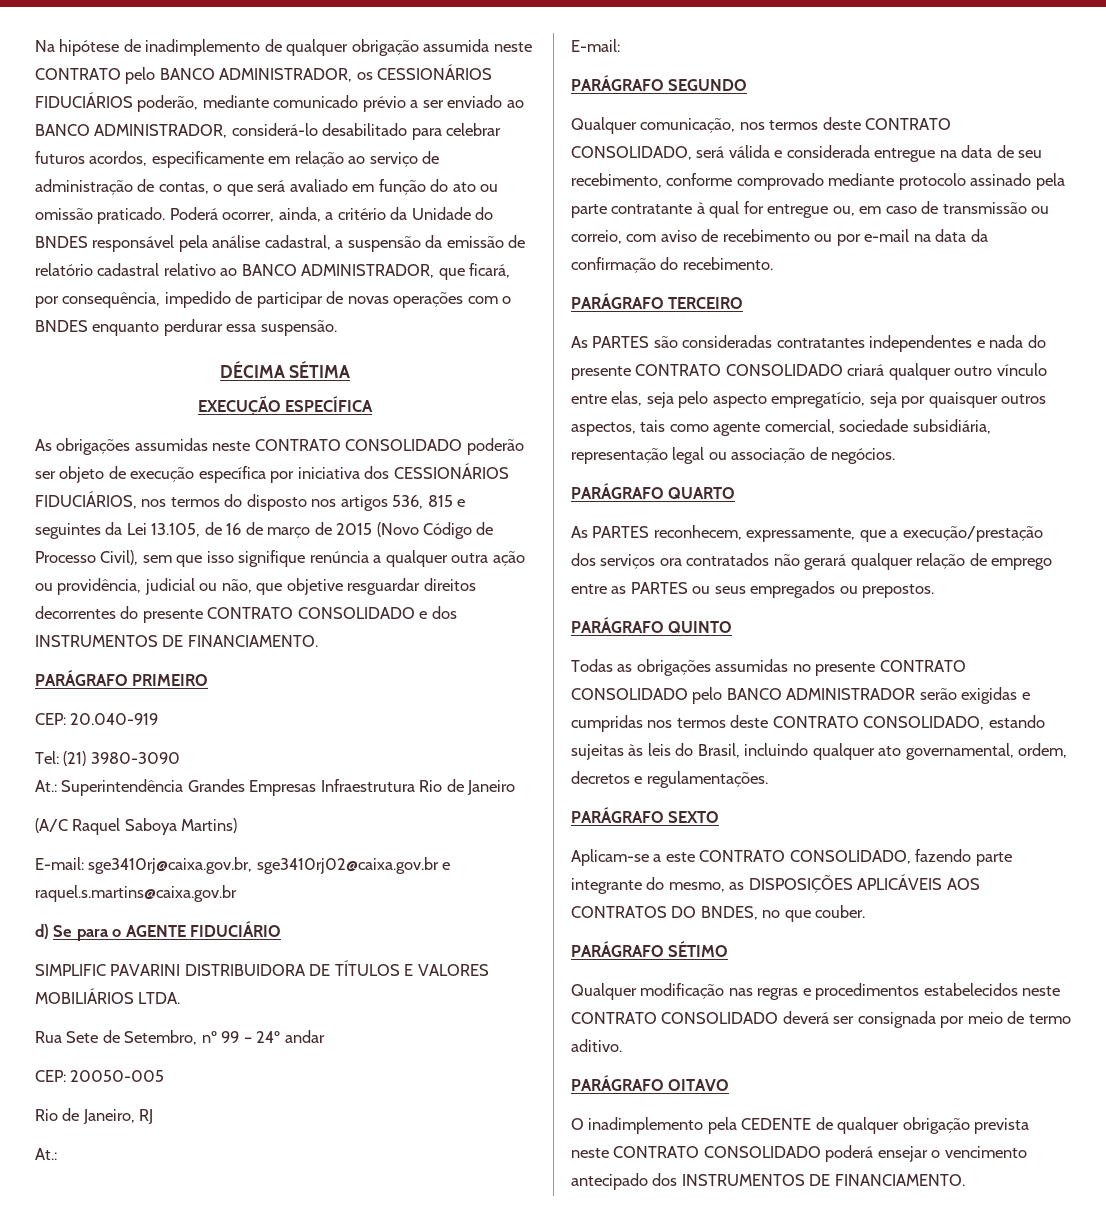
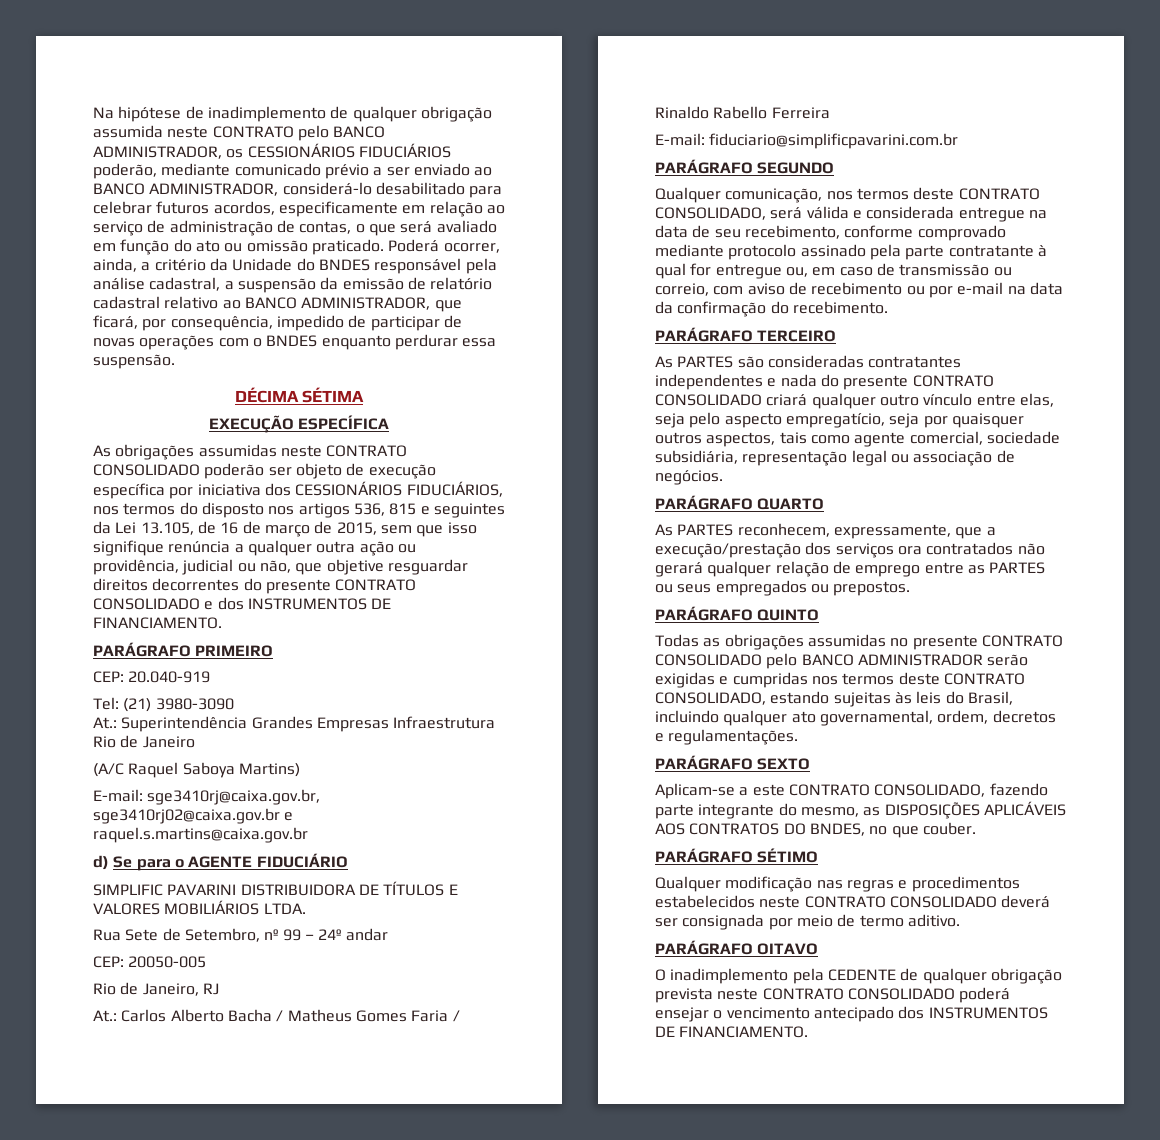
[336,522,494,539] [35,550,139,565] 2015 (Novo Código de Processo Civil), -> [336,522,377,535] 2015,
[571,39,620,52] // E-mail: -> [121,1009,460,1022] [655,106,830,119] [655,133,959,149] Carlos Alberto Bacha / Matheus Gomes Faria / Rinaldo Rabello Ferreira // E-mail: fiduciario@simplificpavarini.com.br

